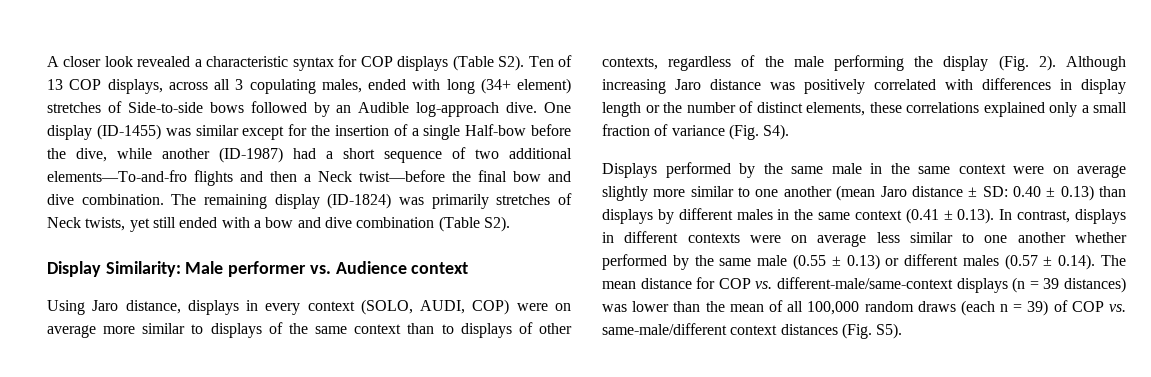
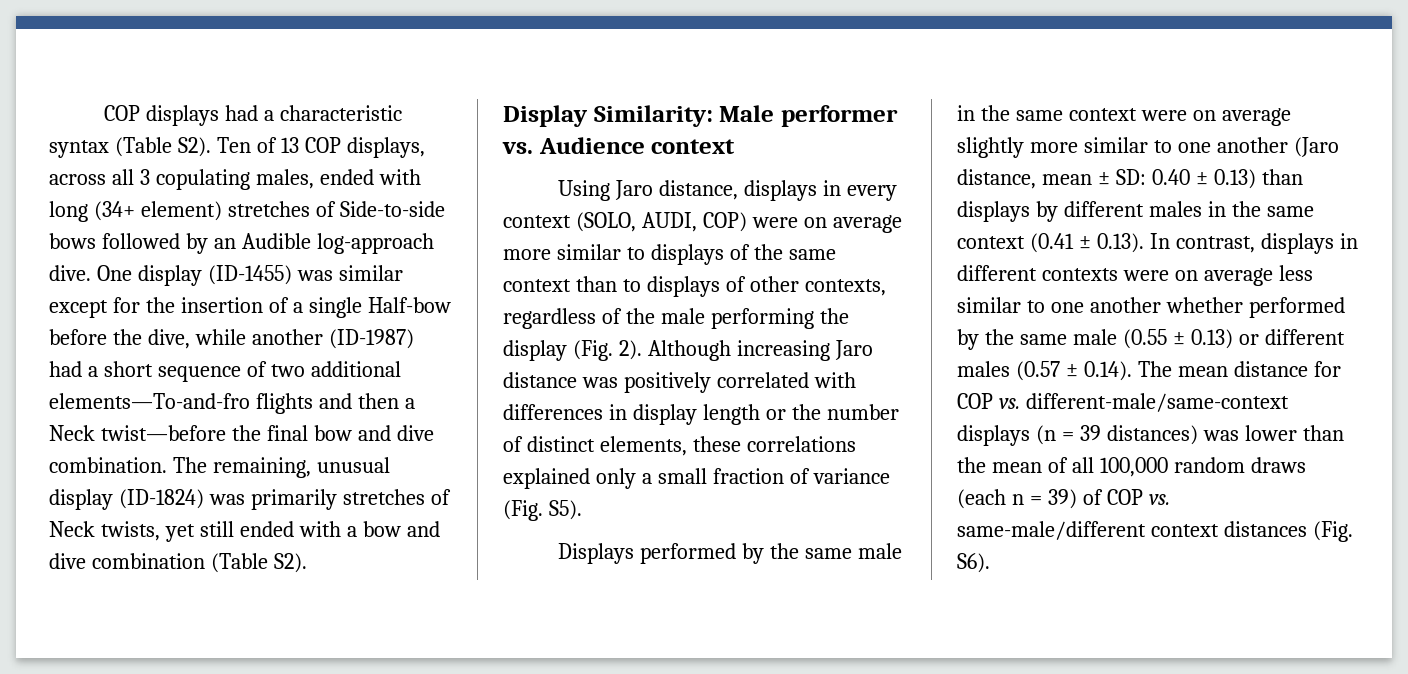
[47,55,449,71] A closer look revealed a characteristic syntax for COP displays -> [103,105,402,126] [49,140,109,158] COP displays had a characteristic syntax
[204,194,267,209] remaining -> [212,457,390,478] remaining, unusual
[763,124,790,140] S4). -> [548,500,582,520] S5).
[836,185,963,201] (mean Jaro distance -> [1293,137,1339,157] [957,169,1092,189] (Jaro distance, mean
[876,323,903,339] S5). -> [957,553,990,573] S6).

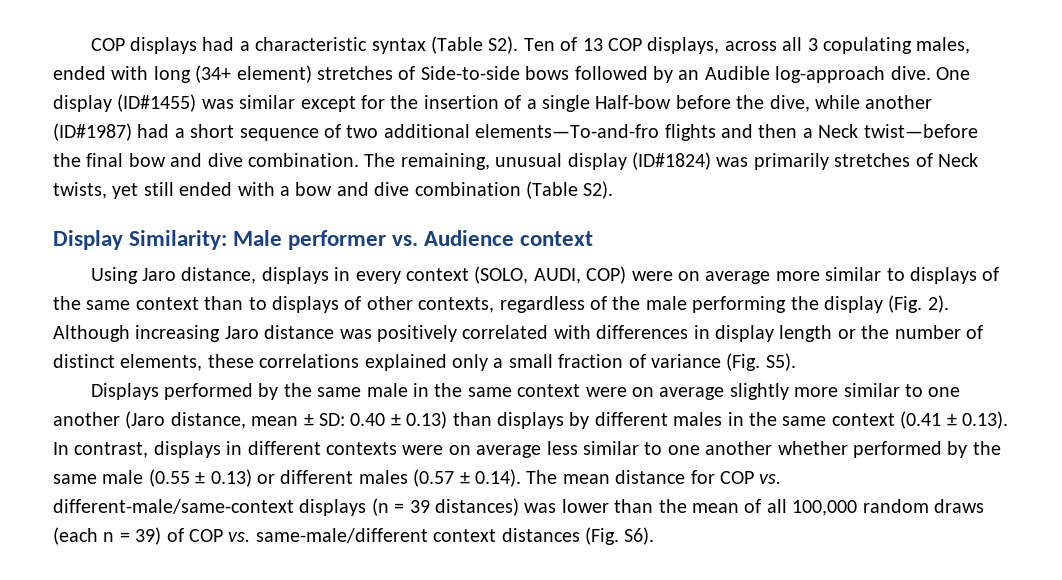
[207,265,292,285] (ID-1455) -> [117,94,197,112] (ID#1455)
[328,329,414,349] (ID-1987) -> [53,123,132,141] (ID#1987)
[118,489,204,509] (ID-1824) -> [631,152,711,170] (ID#1824)

